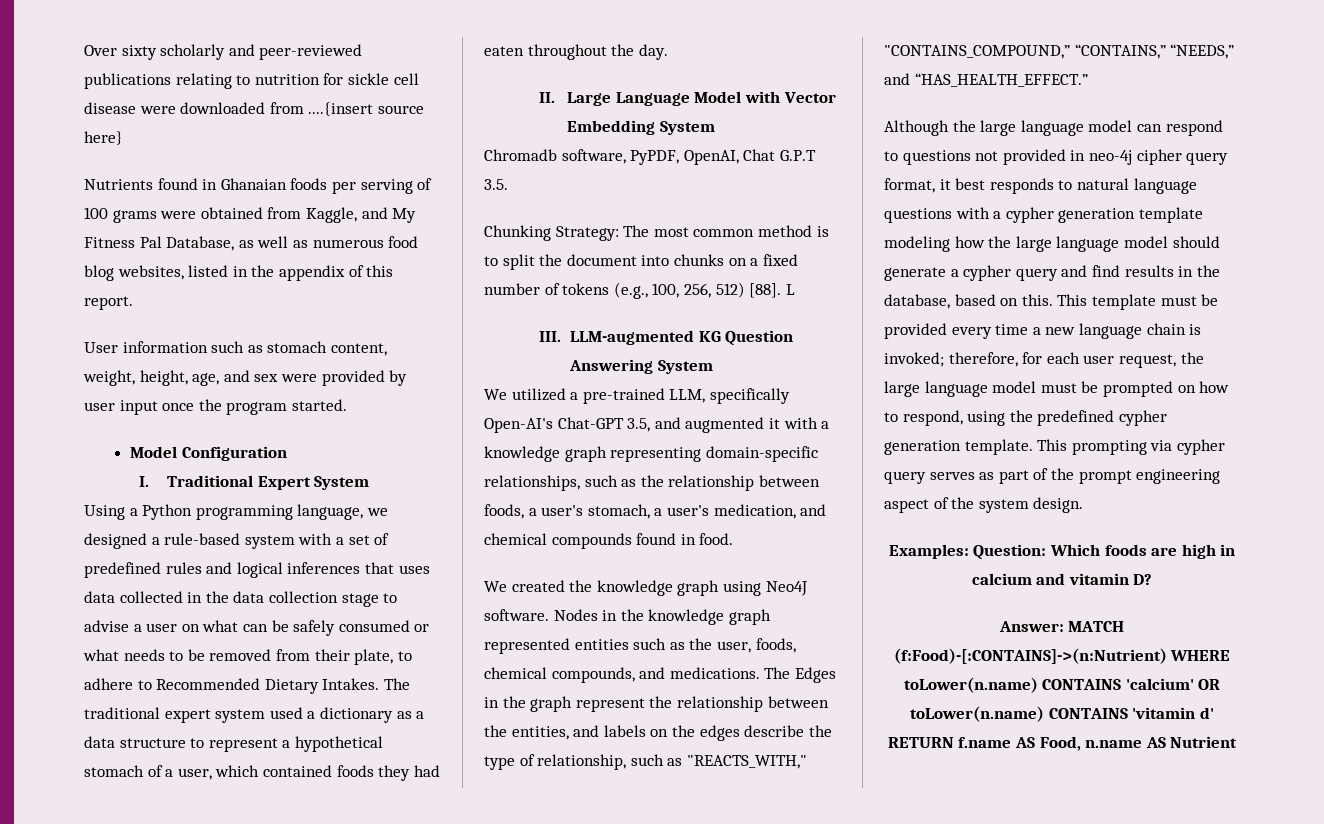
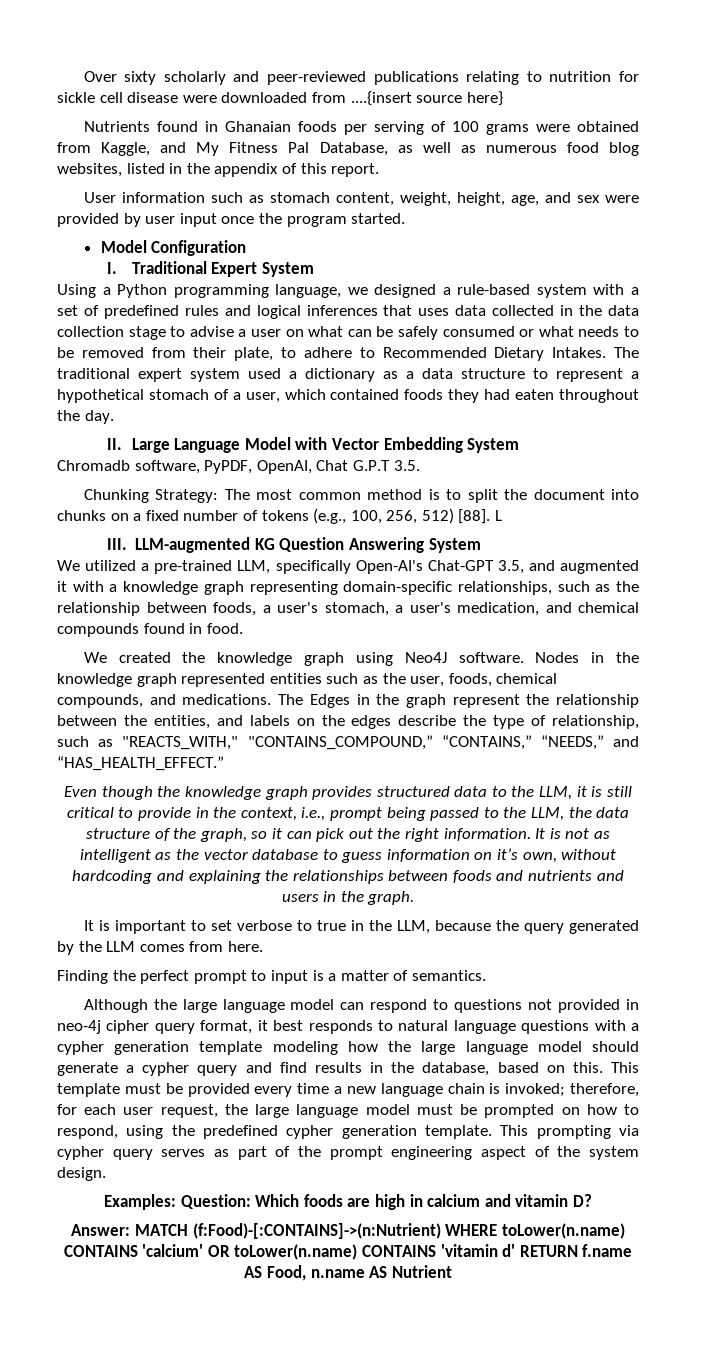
(1088, 80) none -> [64,786,632,800] [66,807,630,821] [86,828,610,842] [79,848,617,863] [72,870,624,884] [281,891,415,905] [83,920,639,934] [57,941,263,955] [57,970,486,984] // Even though the knowledge graph provides structured data to the LLM, it is still critical to provide in the context, i.e., prompt being passed to the LLM, the data structure of the graph, so it can pick out the right information. It is not as intelligent as the vector database to guess information on it’s own, without hardcoding and explaining the relationships between foods and nutrients and users in the graph. // It is important to set verbose to true in the LLM, because the query generated by the LLM comes from here. // Finding the perfect prompt to input is a matter of semantics.

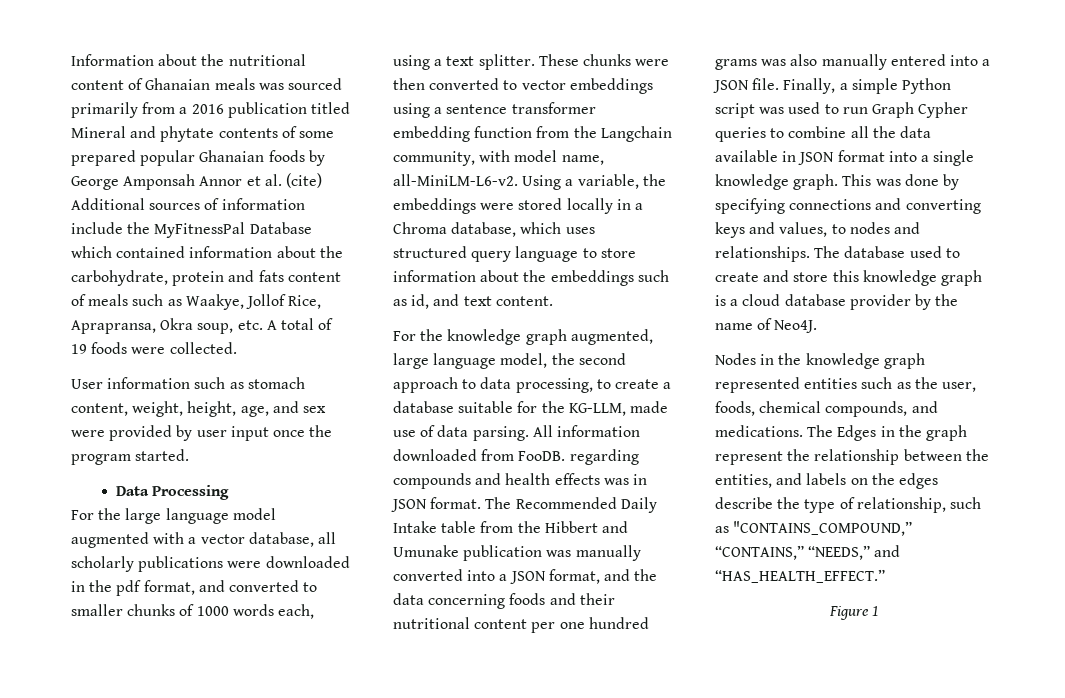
[83,71,639,85] [57,91,503,106] [83,121,639,135] [57,142,639,156] [57,163,380,177] Over sixty scholarly and peer-reviewed publications relating to nutrition for sickle cell disease were downloaded from ....{insert source here} // Nutrients found in Ghanaian foods per serving of 100 grams were obtained from Kaggle, and My Fitness Pal Database, as well as numerous food blog websites, listed in the appendix of this report. -> [71,54,306,66] [71,78,342,90] [71,102,350,118] [71,126,334,142] [71,150,325,166] [71,173,322,190] [71,198,305,210] [71,222,312,238] [71,246,343,258] [71,270,341,286] [71,294,322,310] [71,318,334,334] [71,342,237,354] Information about the nutritional content of Ghanaian meals was sourced primarily from a 2016 publication titled Mineral and phytate contents of some prepared popular Ghanaian foods by George Amponsah Annor et al. (cite) Additional sources of information include the MyFitnessPal Database which contained information about the carbohydrate, protein and fats content of meals such as Waakye, Jollof Rice, Aprapransa, Okra soup, etc. A total of 19 foods were collected.
[100,240,247,256] [106,261,314,277] [57,284,639,298] [57,305,639,319] [57,326,640,340] [57,347,639,361] [57,368,639,382] [57,389,640,403] [57,410,114,424] [106,437,520,453] [57,460,420,474] [83,489,640,503] [57,508,503,524] [106,537,481,553] [57,560,640,574] [57,581,639,595] [57,602,639,616] [57,623,243,637] [83,652,524,666] Model Configuration // I. Traditional Expert System // Using a Python programming language, we designed a rule-based system with a set of predefined rules and logical inferences that uses data collected in the data collection stage to advise a user on what can be safely consumed or what needs to be removed from their plate, to adhere to Recommended Dietary Intakes. The traditional expert system used a dictionary as a data structure to represent a hypothetical stomach of a user, which contained foods they had eaten throughout the day. // II. Large Language Model with Vector Embedding System // Chromadb software, PyPDF, OpenAI, Chat G.P.T 3.5. // Chunking Strategy: The most common method is to split the document into chunks on a fixed number of tokens (e.g., 100, 256, 512) [88]. L // III. LLM-augmented KG Question Answering System // We utilized a pre-trained LLM, specifically Open-AI's Chat-GPT 3.5, and augmented it with a knowledge graph representing domain-specific relationships, such as the relationship between foods, a user's stomach, a user's medication, and chemical compounds found in food. // We created the knowledge graph using Neo4J software. -> [115,485,229,500] [71,508,276,524] [71,532,336,548] [71,556,350,572] [71,580,318,596] [71,604,314,619] [393,54,670,70] [393,78,653,94] [393,102,596,118] [393,126,672,142] [393,150,604,166] [393,174,666,190] [393,198,643,214] [393,222,595,237] [393,246,636,262] [393,270,669,286] [393,294,553,309] [393,329,653,345] [393,353,626,369] [393,377,672,393] [393,401,668,416] [393,425,640,441] [393,449,639,465] [393,473,647,489] [391,497,657,513] [393,521,628,533] [393,545,641,561] [393,569,658,584] [393,593,615,609] [393,617,649,633] [715,54,991,70] [713,78,951,94] [715,102,969,118] [715,126,931,142] [715,150,975,166] [715,174,959,190] [715,198,981,214] [715,222,920,238] [715,246,960,262] [715,270,982,286] [715,294,959,310] [715,318,818,333] Data Processing // For the large language model augmented with a vector database, all scholarly publications were downloaded in the pdf format, and converted to smaller chunks of 1000 words each, using a text splitter. These chunks were then converted to vector embeddings using a sentence transformer embedding function from the Langchain community, with model name, all-MiniLM-L6-v2. Using a variable, the embeddings were stored locally in a Chroma database, which uses structured query language to store information about the embeddings such as id, and text content. // For the knowledge graph augmented, large language model, the second approach to data processing, to create a database suitable for the KG-LLM, made use of data parsing. All information downloaded from FooDB. regarding compounds and health effects was in JSON format. The Recommended Daily Intake table from the Hibbert and Umunake publication was manually converted into a JSON format, and the data concerning foods and their nutritional content per one hundred grams was also manually entered into a JSON file. Finally, a simple Python script was used to run Graph Cypher queries to combine all the data available in JSON format into a single knowledge graph. This was done by specifying connections and converting keys and values, to nodes and relationships. The database used to create and store this knowledge graph is a cloud database provider by the name of Neo4J. //
[122,736,239,750] "REACTS_WITH," -> (729, 529) none
[64,786,632,800] [66,807,630,821] [86,828,610,842] [79,848,617,863] [72,870,624,884] [281,891,415,905] [83,920,639,934] [57,941,263,955] [57,970,486,984] [83,999,639,1013] [57,1020,639,1034] [57,1041,639,1055] [57,1062,639,1076] [57,1083,639,1097] [57,1104,639,1118] [57,1125,639,1139] [57,1146,639,1160] [57,1167,106,1181] [104,1194,592,1210] [71,1223,625,1239] [63,1244,633,1260] [244,1265,452,1281] Even though the knowledge graph provides structured data to the LLM, it is still critical to provide in the context, i.e., prompt being passed to the LLM, the data structure of the graph, so it can pick out the right information. It is not as intelligent as the vector database to guess information on it’s own, without hardcoding and explaining the relationships between foods and nutrients and users in the graph. // It is important to set verbose to true in the LLM, because the query generated by the LLM comes from here. // Finding the perfect prompt to input is a matter of semantics. // Although the large language model can respond to questions not provided in neo-4j cipher query format, it best responds to natural language questions with a cypher generation template modeling how the large language model should generate a cypher query and find results in the database, based on this. This template must be provided every time a new language chain is invoked; therefore, for each user request, the large language model must be prompted on how to respond, using the predefined cypher generation template. This prompting via cypher query serves as part of the prompt engineering aspect of the system design. // Examples: Question: Which foods are high in calcium and vitamin D? // Answer: MATCH (f:Food)-[:CONTAINS]->(n:Nutrient) WHERE toLower(n.name) CONTAINS 'calcium' OR toLower(n.name) CONTAINS 'vitamin d' RETURN f.name AS Food, n.name AS Nutrient -> [828,606,880,620] Figure 1

